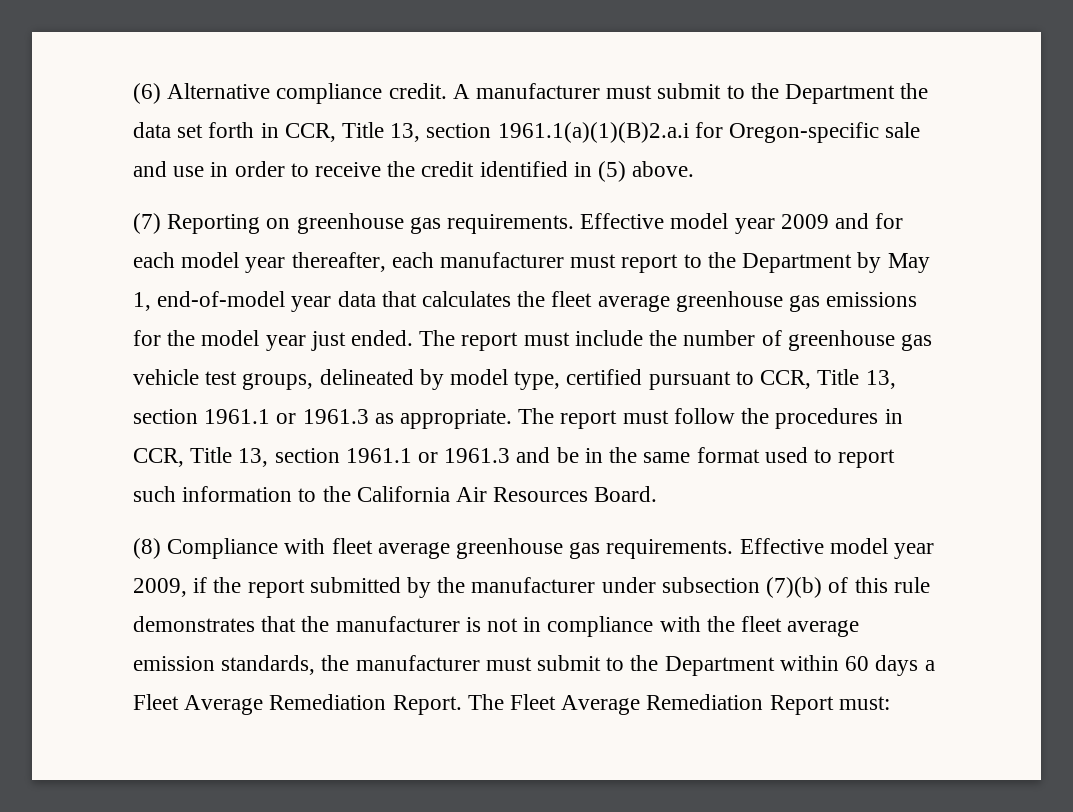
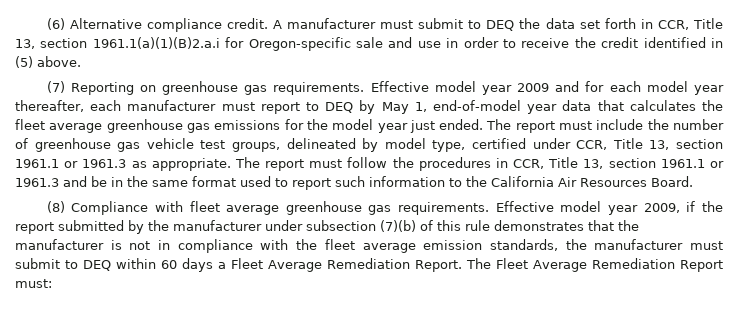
[750,83,896,104] the Department -> [486,20,515,31] DEQ
[707,252,853,273] the Department -> [325,102,354,113] DEQ
[648,371,754,390] pursuant to -> [532,138,571,149] under
[630,655,775,676] the Department -> [83,260,111,271] DEQ

